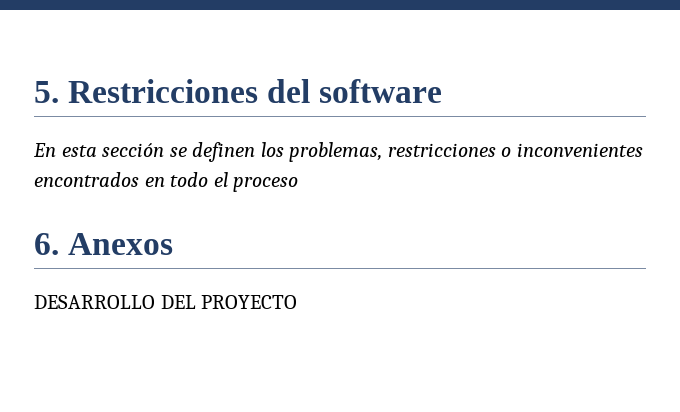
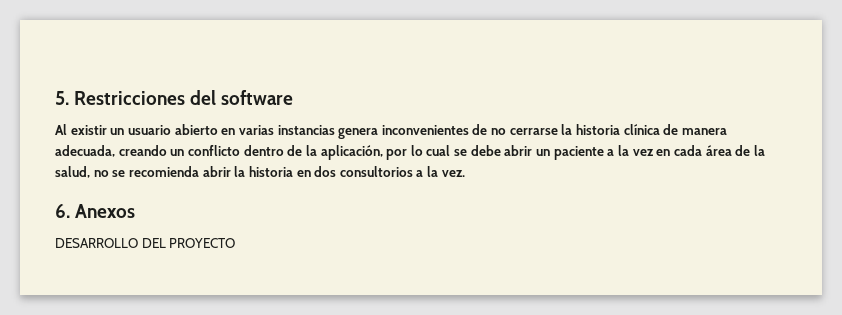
[33,142,643,162] [34,172,299,192] En esta sección se definen los problemas, restricciones o inconvenientes encontrados en todo el proceso -> [55,124,727,139] [55,145,765,160] [55,166,465,178] Al existir un usuario abierto en varias instancias genera inconvenientes de no cerrarse la historia clínica de manera adecuada, creando un conflicto dentro de la aplicación, por lo cual se debe abrir un paciente a la vez en cada área de la salud, no se recomienda abrir la historia en dos consultorios a la vez.

